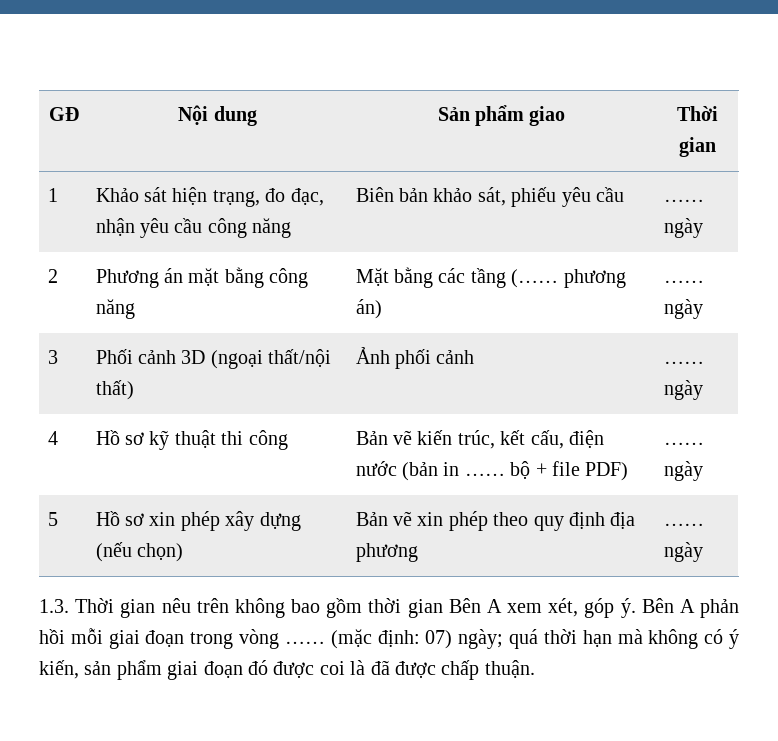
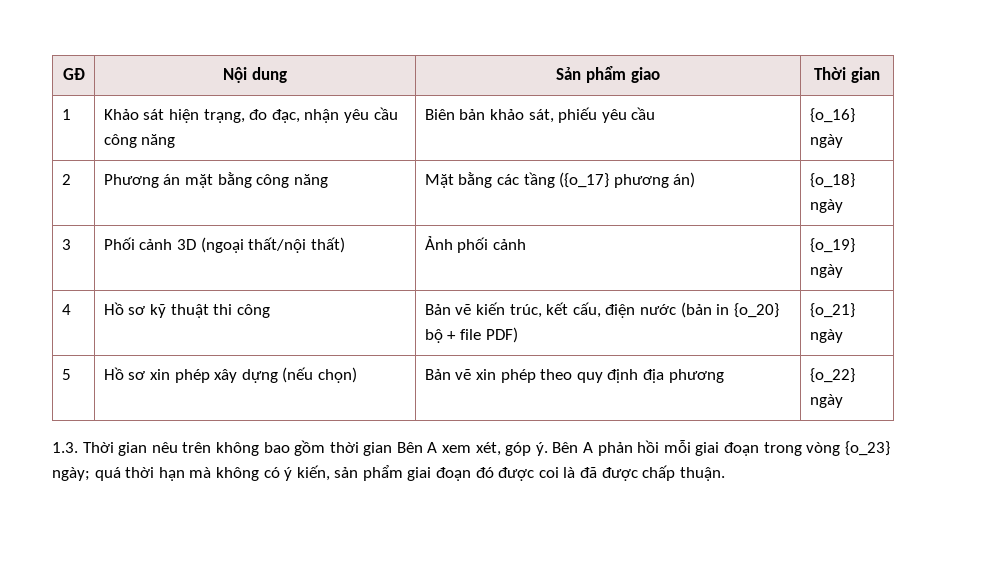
[663,199,704,202] …… -> [809,108,855,123] {o_16}
[511,269,559,288] (…… -> [559,172,610,188] ({o_17}
[663,280,704,283] …… -> [809,173,855,188] {o_18}
[663,361,704,364] …… -> [809,238,855,253] {o_19}
[464,473,505,476] …… -> [733,303,779,318] {o_20}
[663,442,704,445] …… -> [809,303,855,318] {o_21}
[663,523,704,526] …… -> [809,368,855,383] {o_22}
[284,629,453,649] …… (mặc định: 07) -> [844,441,890,456] {o_23}

